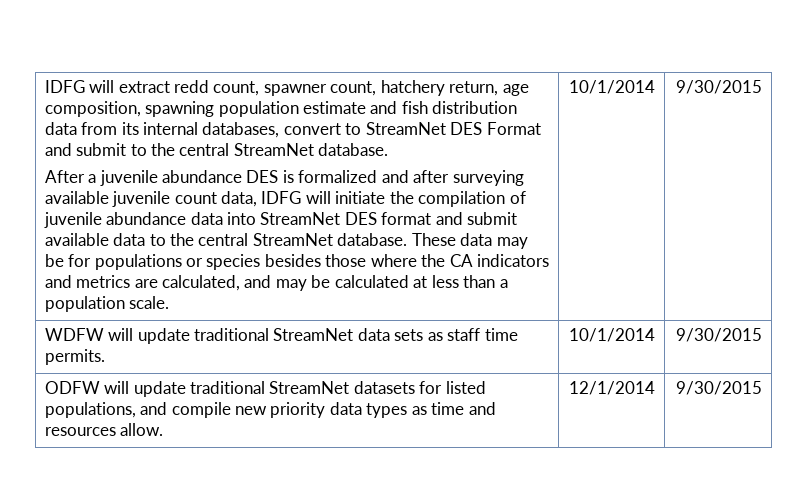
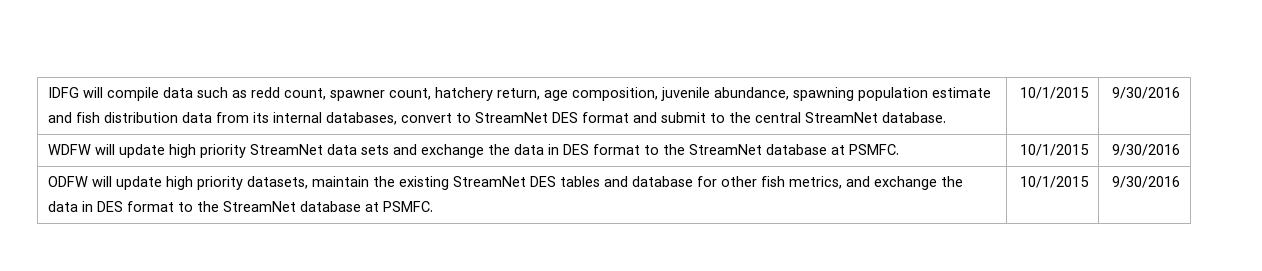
[44,80,170,93] IDFG will extract -> [48,87,248,101] IDFG will compile data such as
(141, 109) none -> [661,87,790,101] juvenile abundance,
[486,122,541,135] Format -> [582,112,630,123] format
[44,170,524,186] [44,191,526,207] [43,212,518,228] [44,233,528,249] [44,254,550,270] [44,275,508,291] [44,296,170,312] [569,80,656,94] [676,80,763,94] // After a juvenile abundance DES is formalized and after surveying available juvenile count data, IDFG will initiate the compilation of juvenile abundance data into StreamNet DES format and submit available data to the central StreamNet database. These data may be for populations or species besides those where the CA indicators and metrics are calculated, and may be calculated at less than a population scale. | 10/1/2014 | 9/30/2015 -> [1019,87,1089,99] [1111,87,1180,99] | 10/1/2015 | 9/30/2016
[194,328,270,341] traditional -> [169,144,247,158] high priority
[427,328,518,341] [44,349,105,365] [569,328,656,342] [676,328,763,342] [44,381,486,397] [44,402,496,418] [44,423,164,436] [569,381,656,395] [676,381,763,395] as staff time permits. | 10/1/2014 | 9/30/2015 // ODFW will update traditional StreamNet datasets for listed populations, and compile new priority data types as time and resources allow. | 12/1/2014 | 9/30/2015 -> [393,144,900,158] [1019,144,1089,156] [1111,144,1180,156] [48,176,964,190] [48,201,434,212] [1019,176,1089,188] [1111,176,1180,188] and exchange the data in DES format to the StreamNet database at PSMFC. | 10/1/2015 | 9/30/2016 // ODFW will update high priority datasets, maintain the existing StreamNet DES tables and database for other fish metrics, and exchange the data in DES format to the StreamNet database at PSMFC. | 10/1/2015 | 9/30/2016

